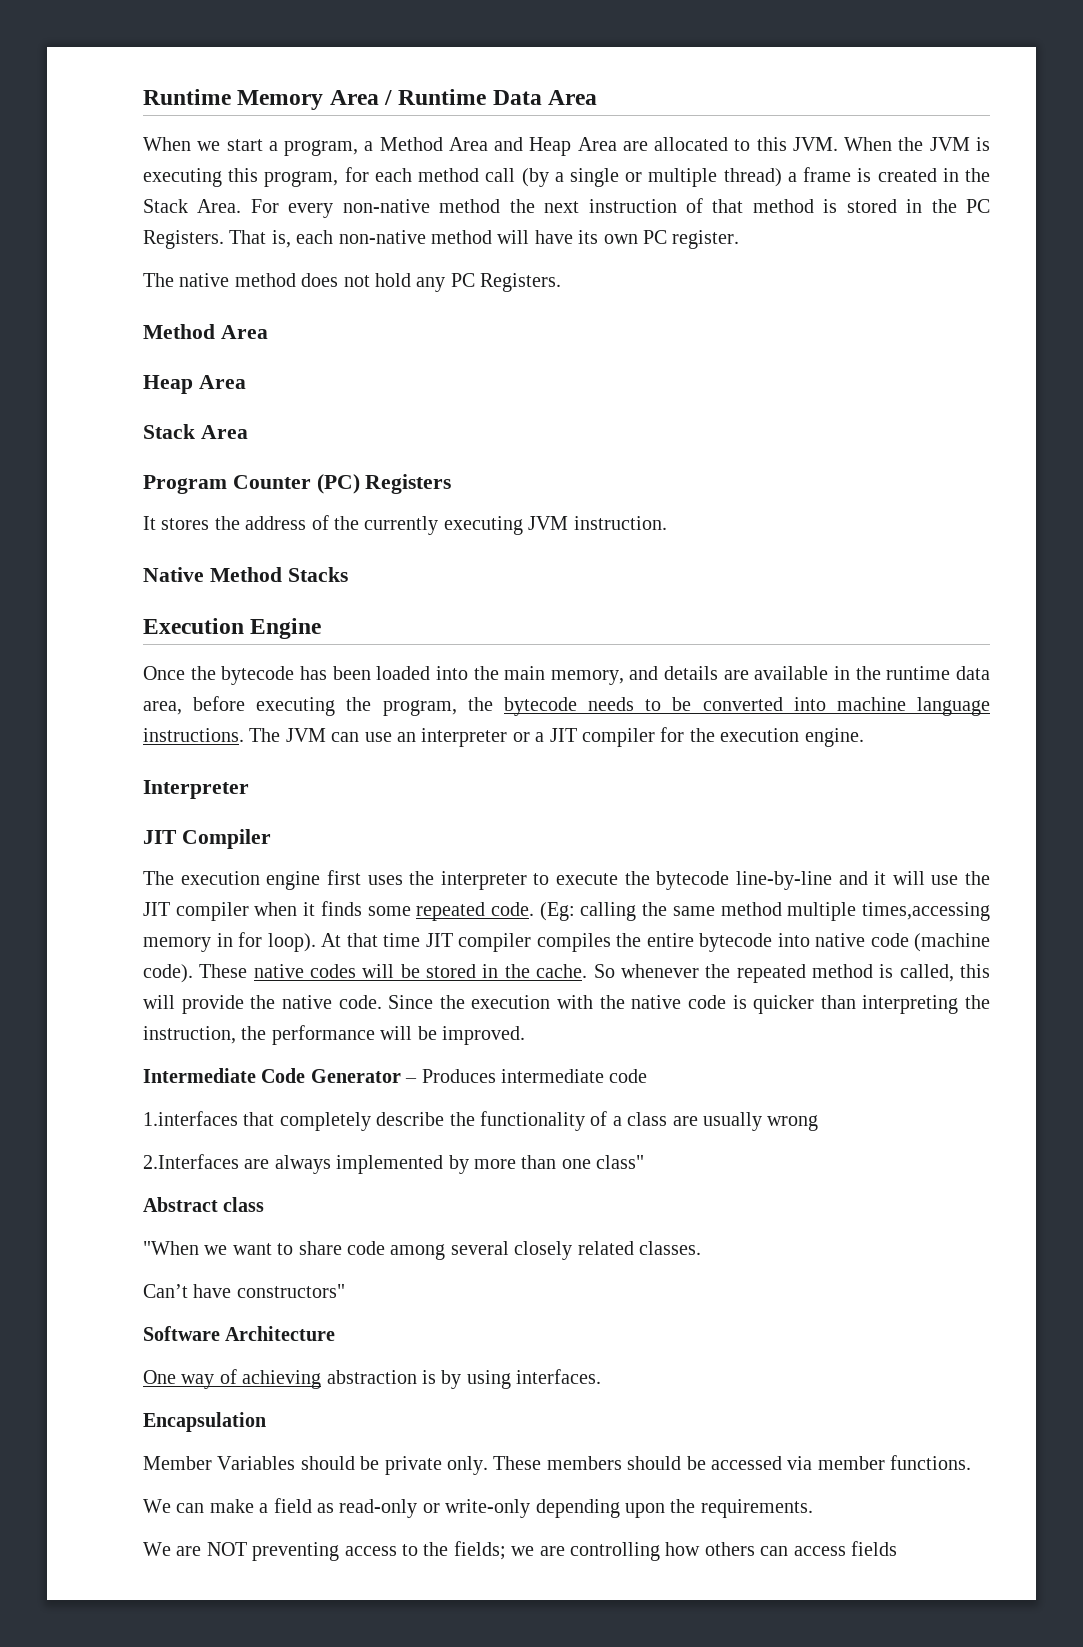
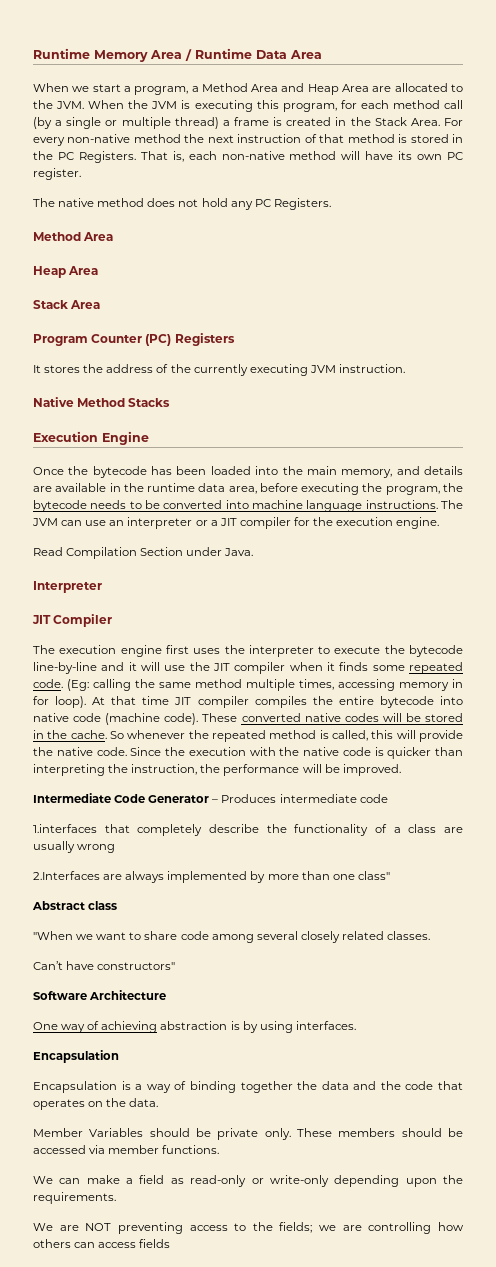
[756,137,787,151] this -> [33,100,53,109] the
(864, 737) none -> [33,547,254,559] // Read Compilation Section under Java.
[861,902,990,921] times,accessing -> [299,679,395,691] times, accessing
(248, 971) none -> [241,713,301,722] converted
(266, 1422) none -> [33,1081,463,1093] [33,1098,159,1110] // Encapsulation is a way of binding together the data and the code that operates on the data.

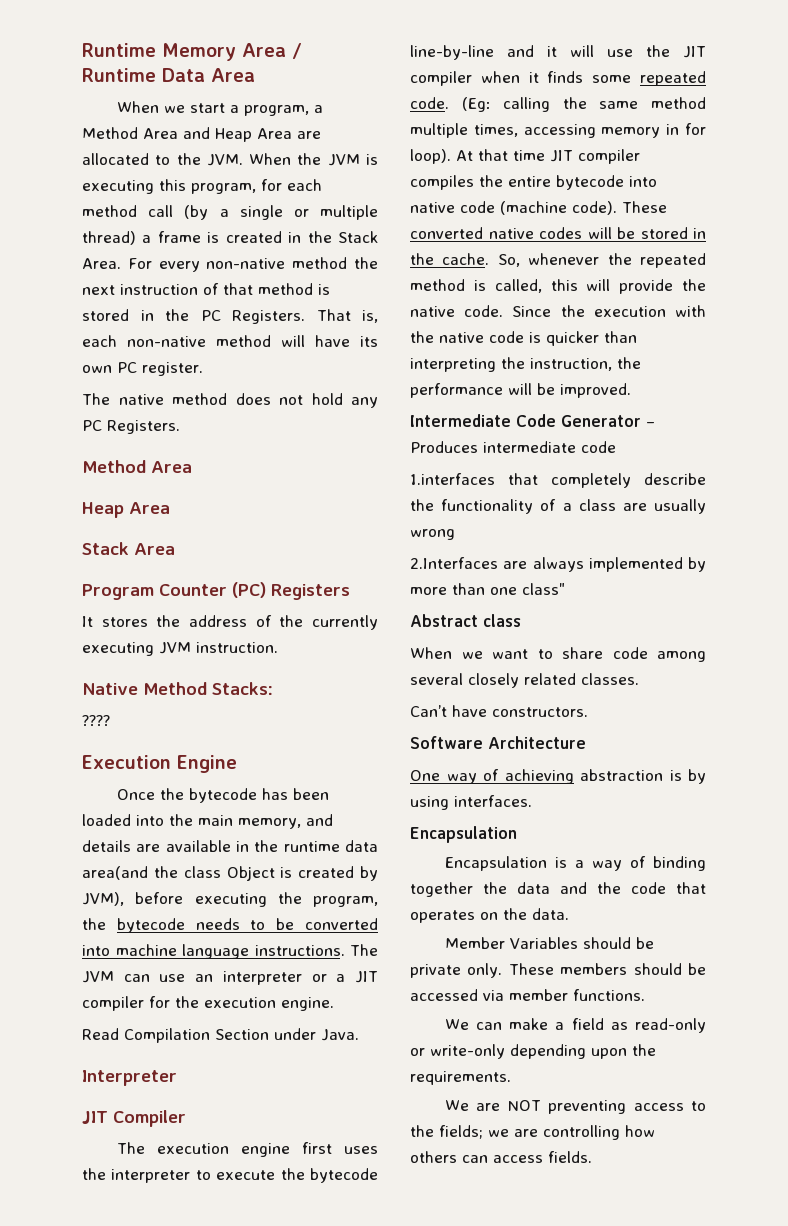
[128,398,171,407] Stacks -> [212,682,273,695] [82,715,110,726] Stacks: // ????
[228,486,257,494] area, -> [82,866,378,881] [82,892,124,906] area(and the class Object is created by JVM),
[109,731,124,739] So -> [497,254,520,267] So,
[33,931,73,940] "When -> [410,647,452,659] When
[97,962,176,970] constructors" -> [492,707,588,717] constructors.
[139,1239,171,1248] fields -> [548,1151,592,1163] fields.

